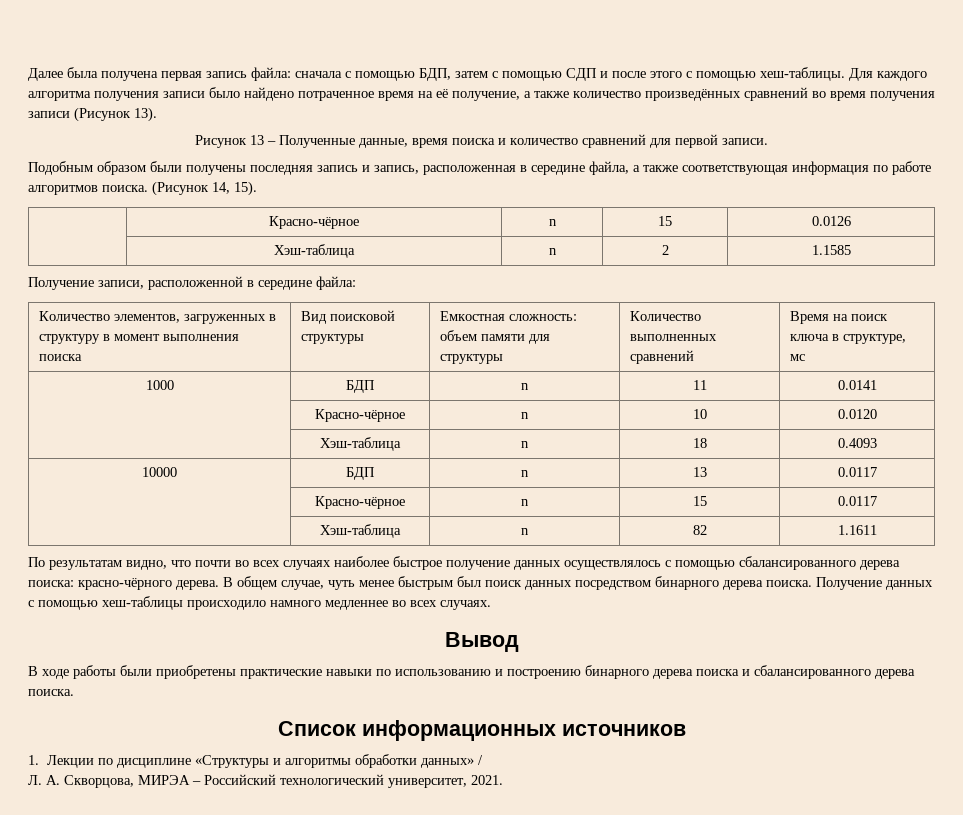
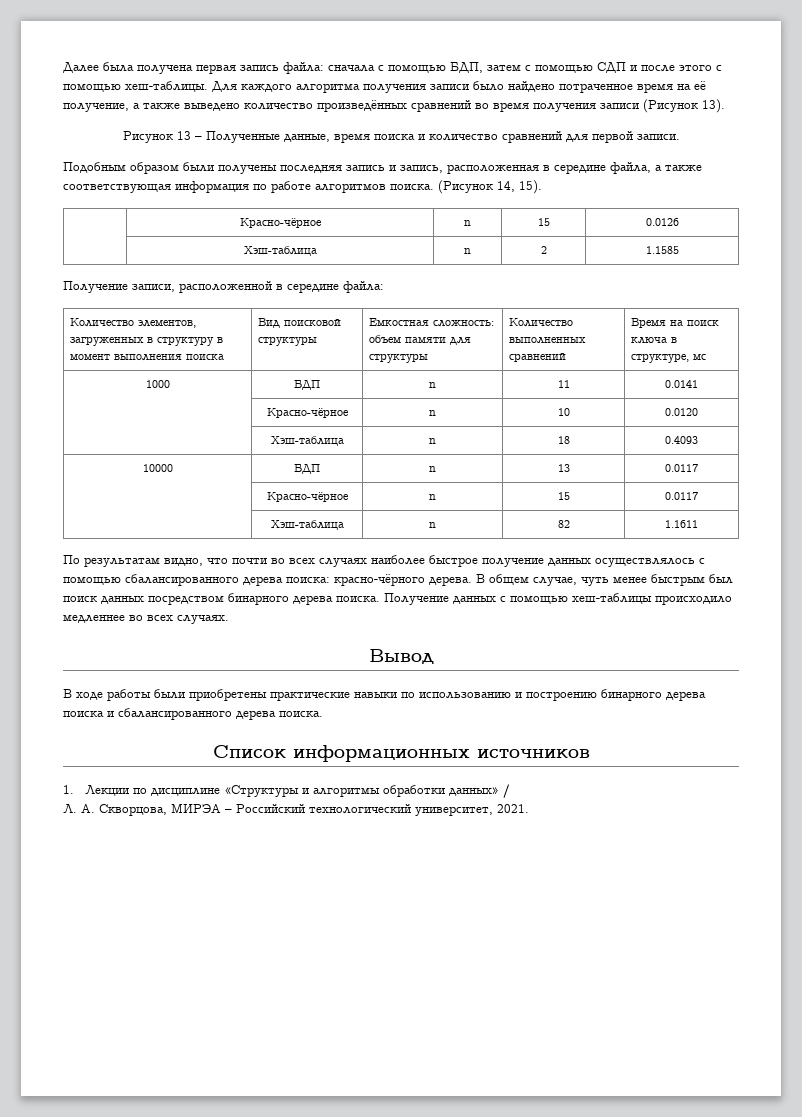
(569, 94) none -> [184,103,240,111] выведено
[270,600,321,607] намного -> (732, 600) none

